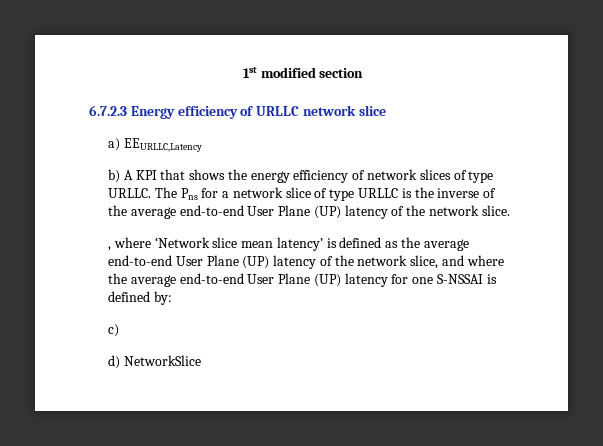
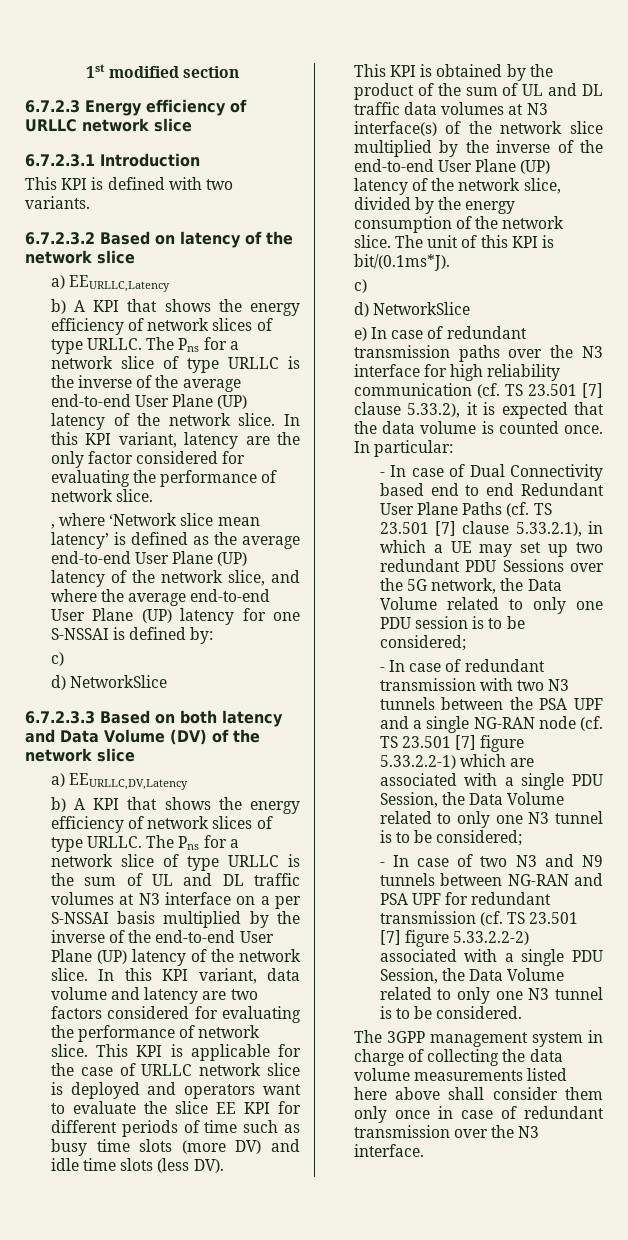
(386, 110) none -> [25,153,200,167] [25,177,233,190] [25,196,90,209] [25,231,293,248] [25,250,135,264] // 6.7.2.3.1 Introduction // This KPI is defined with two variants. // 6.7.2.3.2 Based on latency of the network slice
(510, 210) none -> [284,414,300,426] [50,432,301,449] [50,451,246,468] [50,470,278,487] [50,489,154,502] In this KPI variant, latency are the only factor considered for evaluating the performance of network slice.
(201, 360) none -> [25,710,283,727] [25,729,260,745] [25,748,135,762] [50,773,189,790] [50,797,300,814] [50,816,273,833] [50,835,239,852] [50,854,300,871] [50,873,300,886] [50,892,301,909] [50,911,300,928] [50,930,274,943] [50,949,301,966] [50,968,300,984] [50,987,258,1004] [50,1006,301,1023] [50,1025,261,1042] [50,1044,301,1061] [50,1063,300,1076] [50,1082,301,1099] [50,1101,302,1114] [50,1120,300,1137] [50,1139,300,1156] [50,1158,224,1173] [353,64,553,81] [353,83,603,100] [353,102,548,115] [353,121,603,136] [353,140,603,157] [353,159,551,174] [353,178,561,195] [353,197,516,214] [353,216,565,233] [353,235,555,248] [353,254,450,271] [353,279,367,293] [353,302,471,317] [353,326,527,341] [353,345,603,362] [353,364,561,381] [353,383,603,398] [353,402,604,419] [353,421,603,434] [353,440,454,457] [379,464,603,481] [379,483,604,496] [379,502,552,517] [379,521,603,537] [379,540,603,557] [379,559,604,572] [379,578,562,594] [379,597,603,614] [379,616,525,629] [379,635,466,651] [379,659,545,672] [379,678,570,691] [379,697,603,710] [379,716,603,733] [379,735,525,752] [379,754,535,769] [379,773,603,790] [379,792,565,808] [379,811,603,828] [379,830,523,846] [379,854,603,867] [379,873,603,886] [379,892,552,905] [379,911,579,926] [379,930,530,947] [379,949,603,966] [379,968,565,984] [379,987,603,1004] [379,1006,523,1019] [353,1030,603,1047] [353,1049,563,1066] [353,1068,568,1081] [353,1087,603,1100] [353,1106,604,1123] [353,1125,540,1138] [353,1144,424,1157] // 6.7.2.3.3 Based on both latency and Data Volume (DV) of the network slice // a) EEURLLC,DV,Latency // b) A KPI that shows the energy efficiency of network slices of type URLLC. The Pns for a network slice of type URLLC is the sum of UL and DL traffic volumes at N3 interface on a per S-NSSAI basis multiplied by the inverse of the end-to-end User Plane (UP) latency of the network slice. In this KPI variant, data volume and latency are two factors considered for evaluating the performance of network slice. This KPI is applicable for the case of URLLC network slice is deployed and operators want to evaluate the slice EE KPI for different periods of time such as busy time slots (more DV) and idle time slots (less DV). // This KPI is obtained by the product of the sum of UL and DL traffic data volumes at N3 interface(s) of the network slice multiplied by the inverse of the end-to-end User Plane (UP) latency of the network slice, divided by the energy consumption of the network slice. The unit of this KPI is bit/(0.1ms*J). // c) // d) NetworkSlice // e) In case of redundant transmission paths over the N3 interface for high reliability communication (cf. TS 23.501 [7] clause 5.33.2), it is expected that the data volume is counted once. In particular: // - In case of Dual Connectivity based end to end Redundant User Plane Paths (cf. TS 23.501 [7] clause 5.33.2.1), in which a UE may set up two redundant PDU Sessions over the 5G network, the Data Volume related to only one PDU session is to be considered; // - In case of redundant transmission with two N3 tunnels between the PSA UPF and a single NG-RAN node (cf. TS 23.501 [7] figure 5.33.2.2-1) which are associated with a single PDU Session, the Data Volume related to only one N3 tunnel is to be considered; // - In case of two N3 and N9 tunnels between NG-RAN and PSA UPF for redundant transmission (cf. TS 23.501 [7] figure 5.33.2.2-2) associated with a single PDU Session, the Data Volume related to only one N3 tunnel is to be considered. // The 3GPP management system in charge of collecting the data volume measurements listed here above shall consider them only once in case of redundant transmission over the N3 interface.

